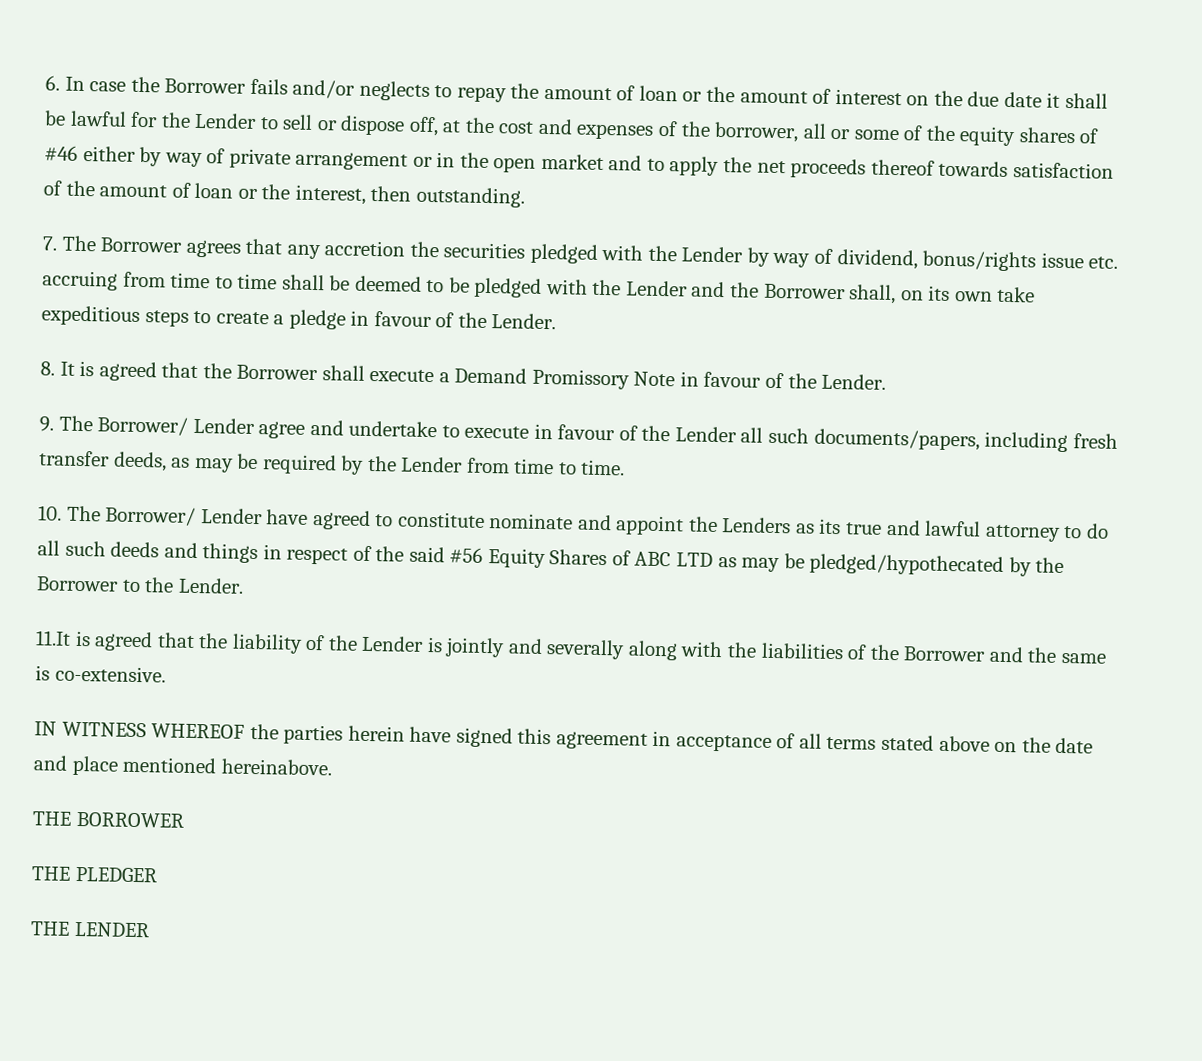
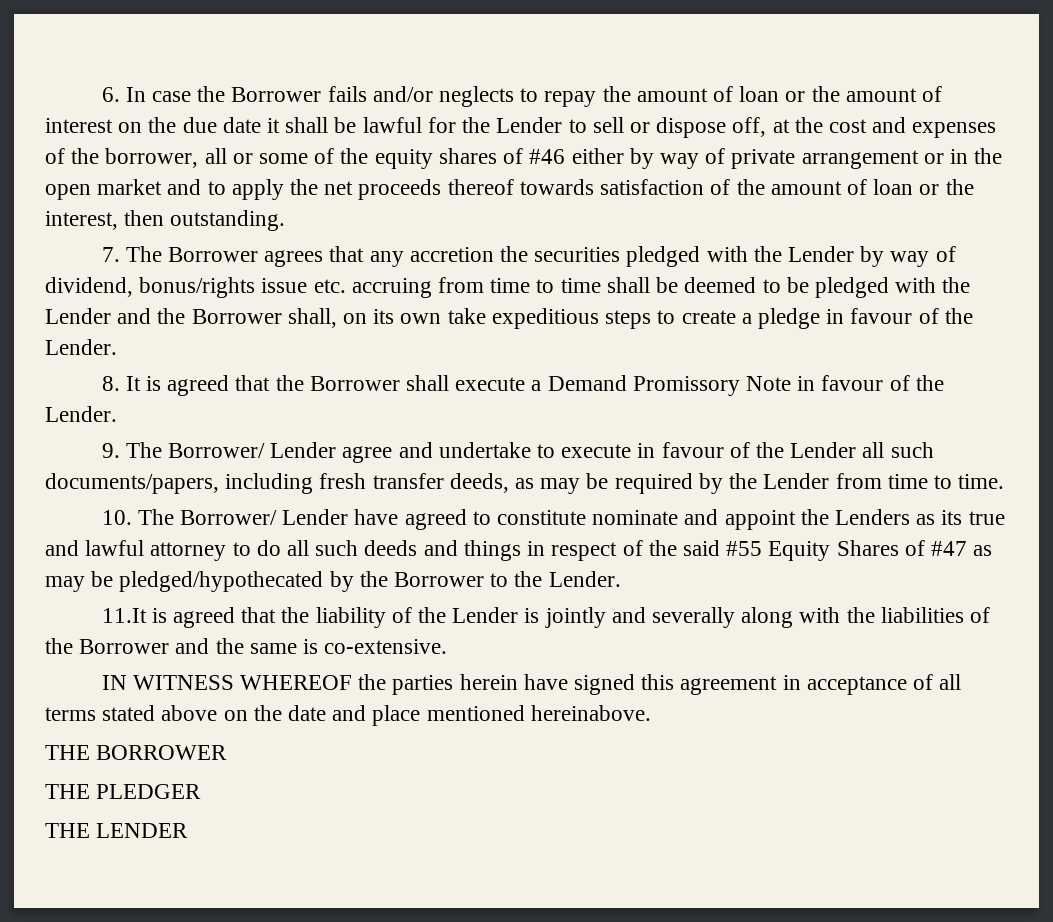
[449,547,484,563] #56 -> [726,541,763,556] #55
[634,551,714,567] ABC LTD -> [930,541,967,556] #47

